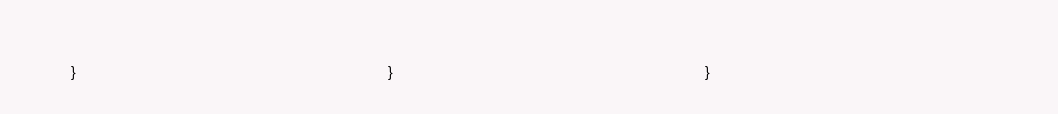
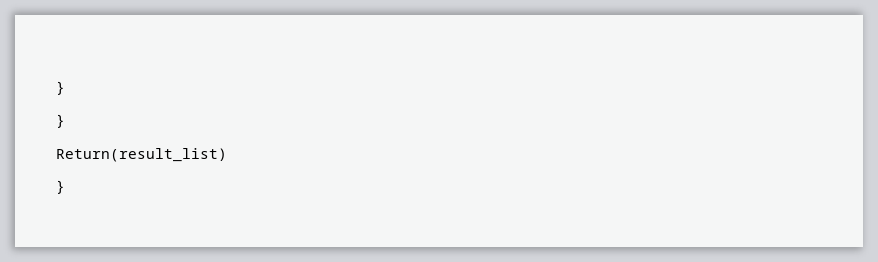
[71,66,76,80] [388,66,393,80] } // } -> [56,81,65,95] [56,114,65,128] [56,148,227,162] } // } // Return(result_list)

